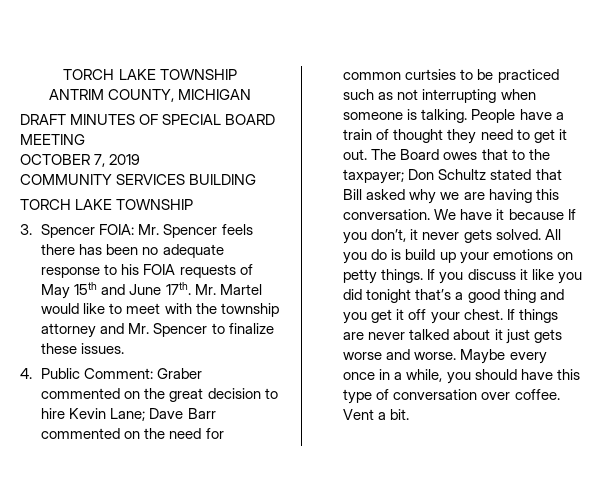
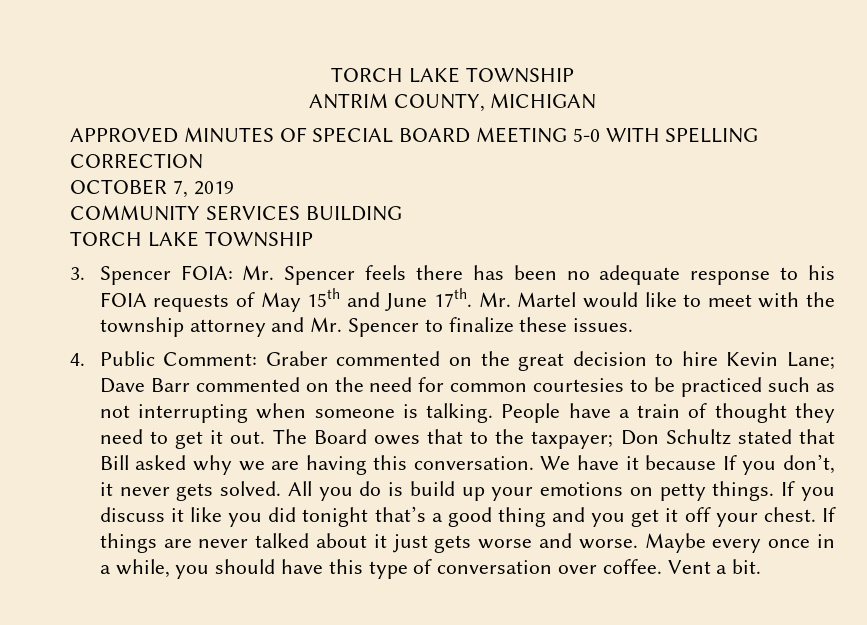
[20,114,66,125] DRAFT -> [70,127,178,143] APPROVED
(85, 139) none -> [572,127,759,143] [70,153,203,169] 5-0 WITH SPELLING CORRECTION
[405,69,457,80] curtsies -> [533,378,625,392] courtesies

